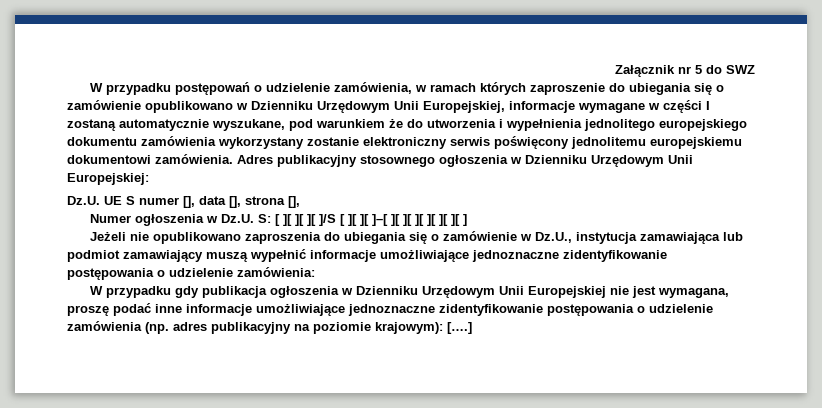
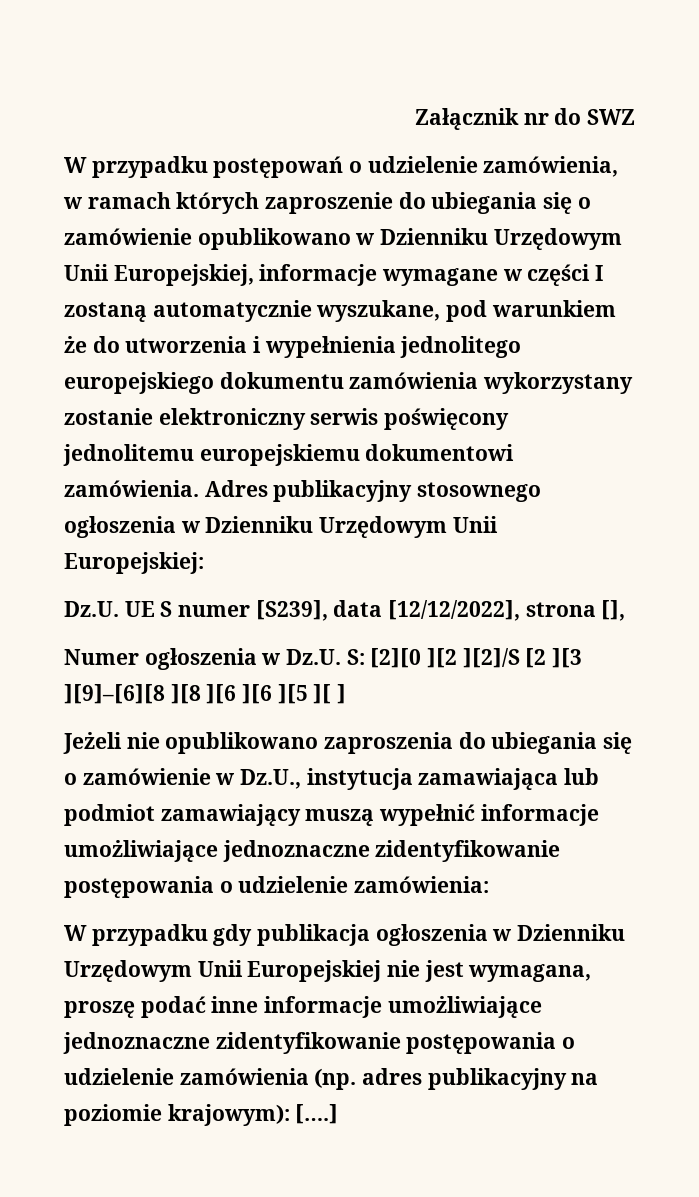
[695,65,702,74] 5 -> (549, 119) none
[183,196,241,208] [], data [], -> [255,600,521,621] [S239], data [12/12/2022],
[275,214,449,226] [ ][ ][ ][ ]/S [ ][ ][ ]–[ ][ ][ ][ ][ ][ -> [370,648,583,668] [64,684,308,704] [2][0 ][2 ][2]/S [2 ][3 ][9]–[6][8 ][8 ][6 ][6 ][5

